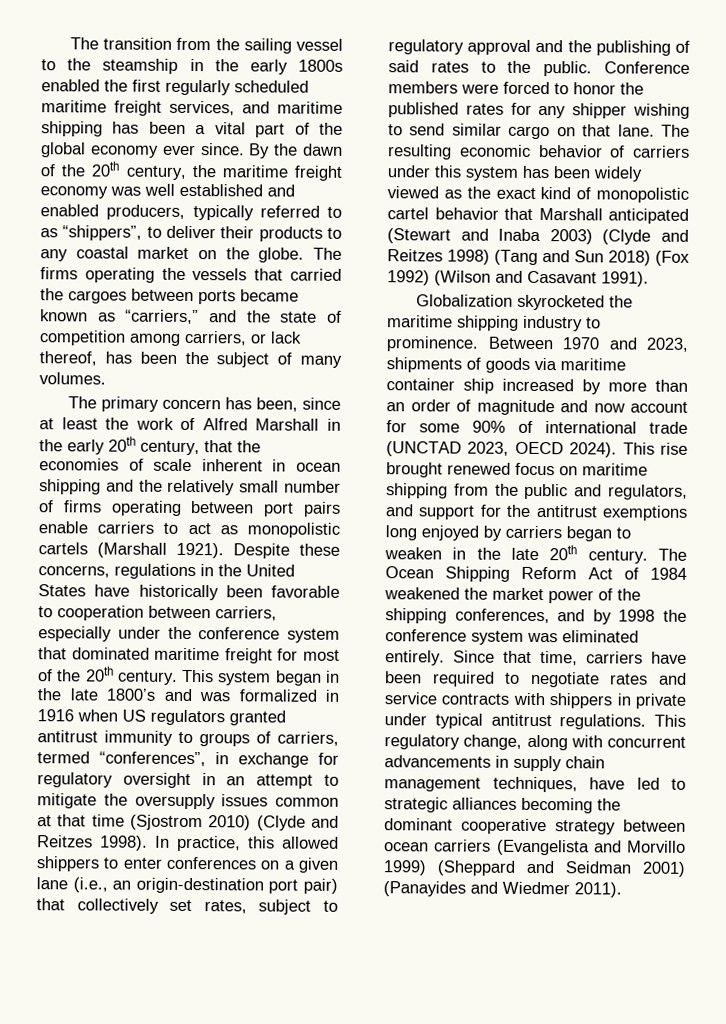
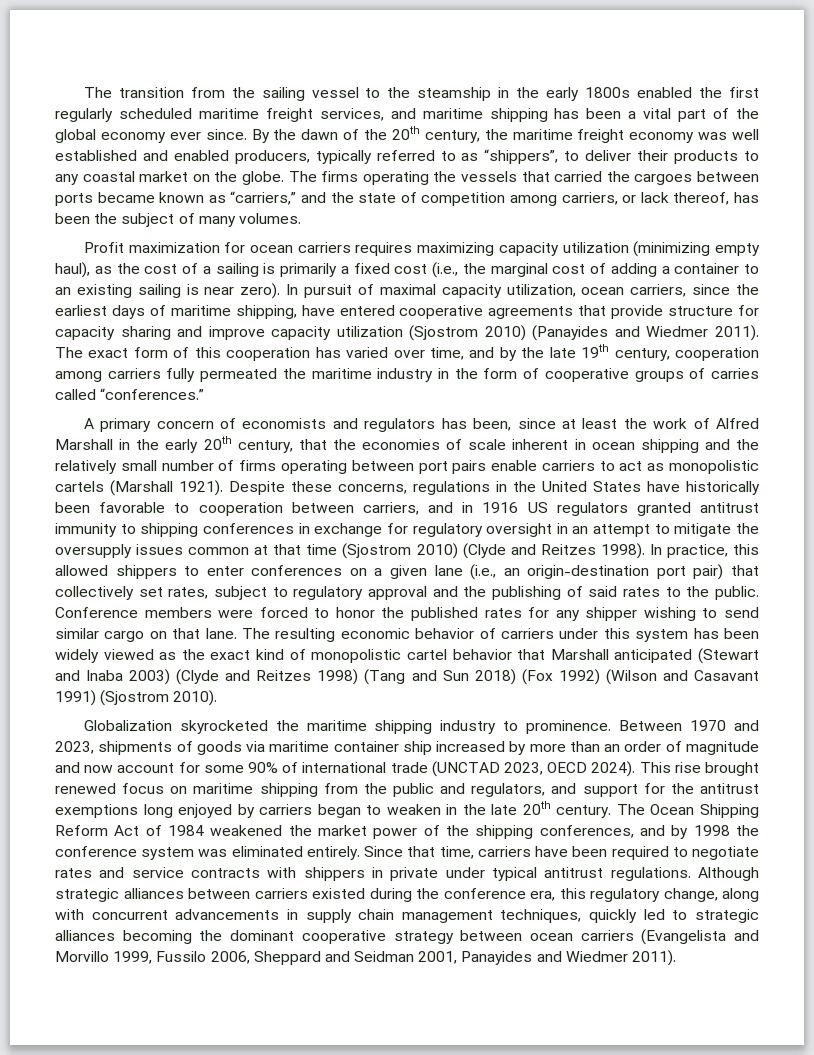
[67,396,221,412] The primary concern -> [83,241,760,257] [55,262,759,278] [55,283,760,299] [55,305,759,319] [55,325,759,341] [55,344,759,361] [55,368,759,382] [55,388,205,400] [83,418,436,432] Profit maximization for ocean carriers requires maximizing capacity utilization (minimizing empty haul), as the cost of a sailing is primarily a fixed cost (i.e., the marginal cost of adding a container to an existing sailing is near zero). In pursuit of maximal capacity utilization, ocean carriers, since the earliest days of maritime shipping, have entered cooperative agreements that provide structure for capacity sharing and improve capacity utilization (Sjostrom 2010) (Panayides and Wiedmer 2011). The exact form of this cooperation has varied over time, and by the late 19th century, cooperation among carriers fully permeated the maritime industry in the form of cooperative groups of carries called “conferences.” // A primary concern of economists and regulators
[38,626,340,643] [38,647,340,664] [38,666,340,686] [37,688,317,702] especially under the conference system that dominated maritime freight for most of the 20th century. This system began in the late 1800’s and was formalized -> [428,502,453,513] and
[77,709,118,722] when -> (519, 507) none
[199,731,339,747] [37,751,206,767] groups of carriers, termed “conferences”, -> [140,523,294,537] shipping conferences
[601,271,649,287] 1991). -> [55,690,218,706] 1991) (Sjostrom 2010).
[654,714,686,727] This -> [698,867,759,881] [55,888,586,902] Although strategic alliances between carriers existed during the conference era, this
[589,777,625,790] have -> [589,909,638,923] quickly
[383,860,685,877] [383,881,466,897] 1999) (Sheppard and Seidman 2001) (Panayides -> [113,951,533,965] 1999, Fussilo 2006, Sheppard and Seidman 2001, Panayides

